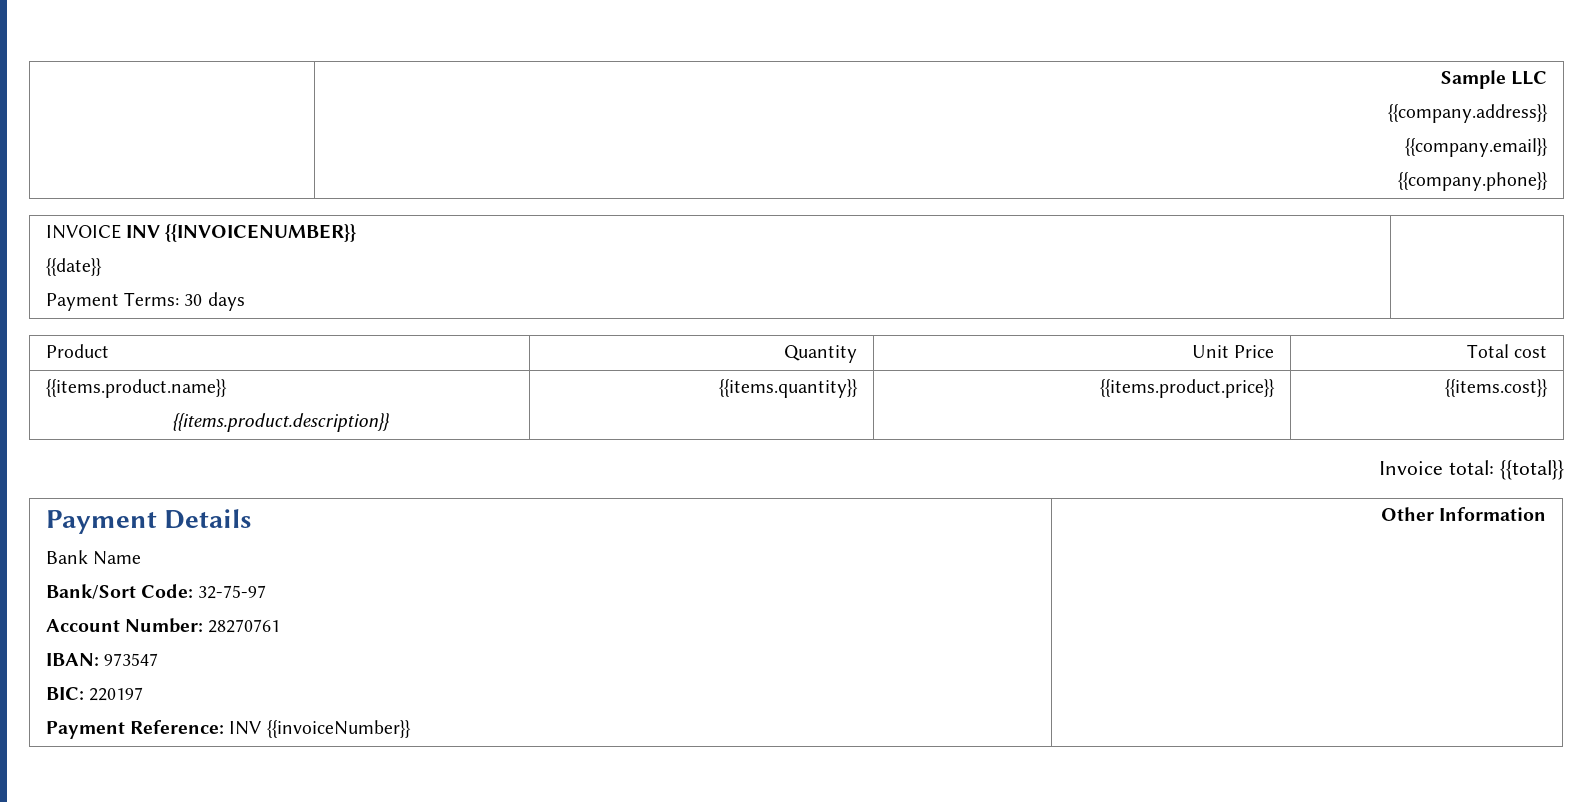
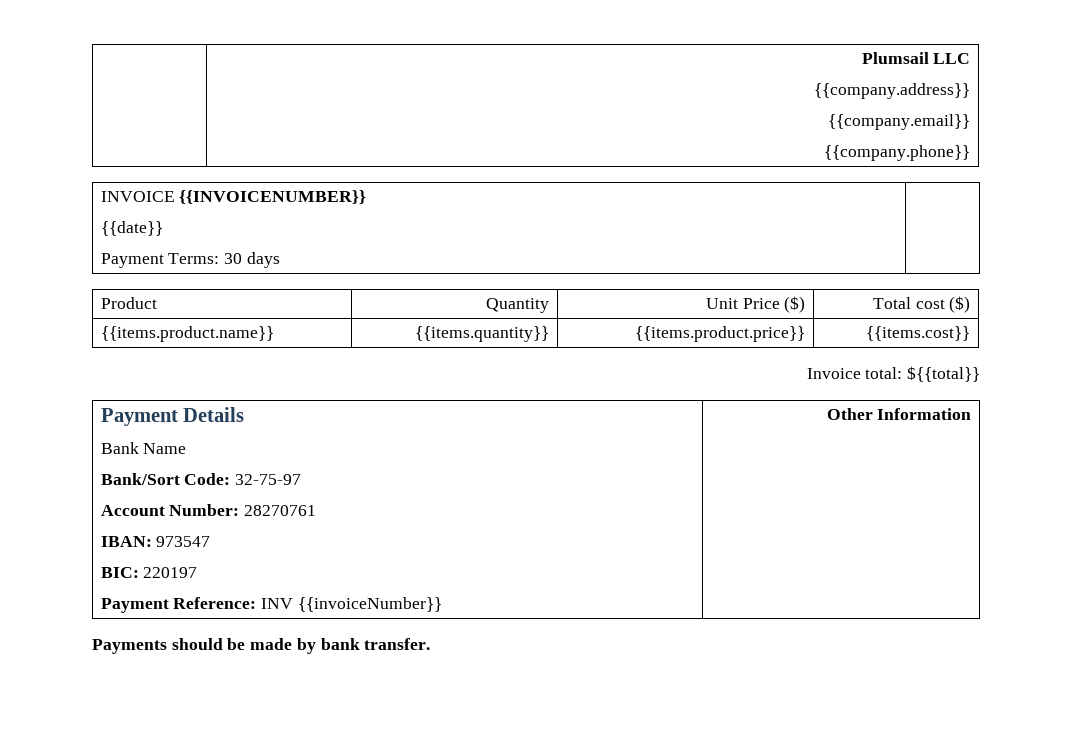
[1441,70,1507,89] | Sample -> [861,52,929,64] | Plumsail
[125,225,160,238] INV -> (175, 196) none
(1275, 351) none -> [784,296,806,313] ($)
(1548, 351) none -> [949,296,971,313] ($)
[171,413,390,432] // {{items.product.description}} -> (274, 334) none
[1500,460,1564,480] {{total}} -> [907,366,980,382] ${{total}}
(1547, 514) none -> [92,638,431,654] // Payments should be made by bank transfer.

